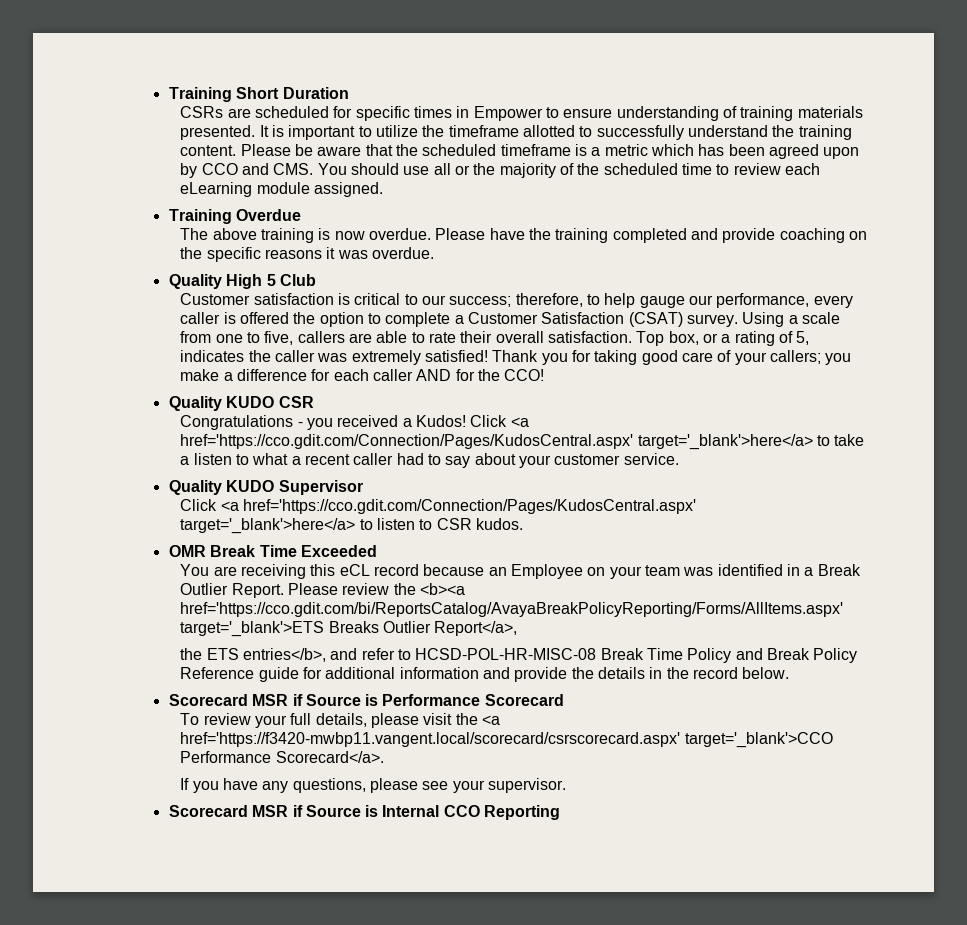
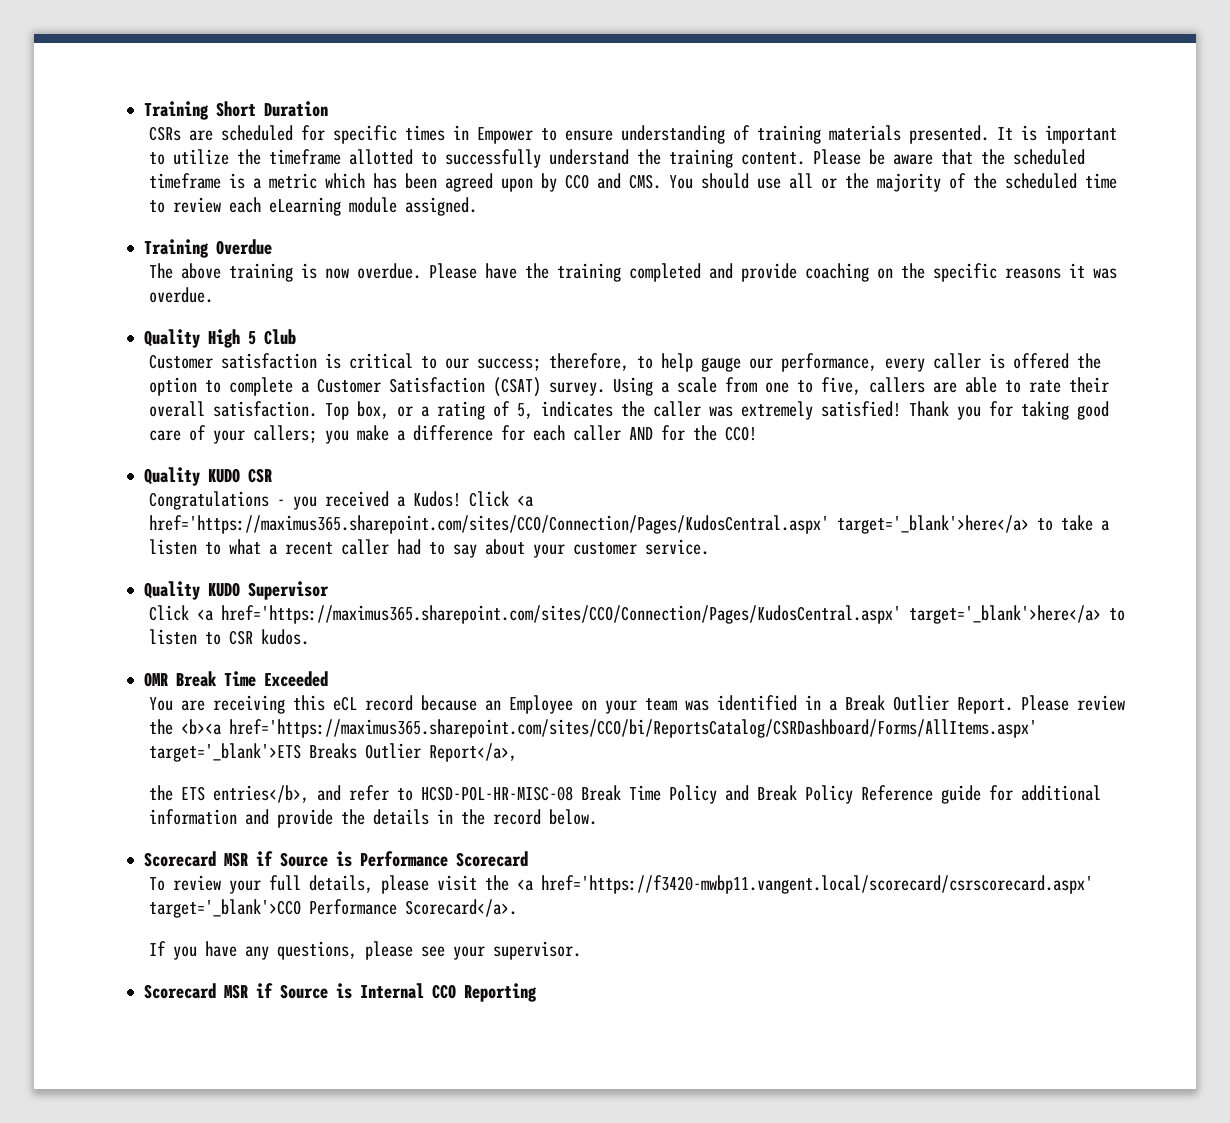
[180,434,634,449] href='https://cco.gdit.com/Connection/Pages/KudosCentral.aspx' -> [149,515,830,534] href='https://maximus365.sharepoint.com/sites/CCO/Connection/Pages/KudosCentral.aspx'
[243,499,697,514] href='https://cco.gdit.com/Connection/Pages/KudosCentral.aspx' -> [221,605,902,624] href='https://maximus365.sharepoint.com/sites/CCO/Connection/Pages/KudosCentral.aspx'
[180,602,844,617] href='https://cco.gdit.com/bi/ReportsCatalog/AvayaBreakPolicyReporting/Forms/AllItems.aspx' -> [229,719,1038,738] href='https://maximus365.sharepoint.com/sites/CCO/bi/ReportsCatalog/CSRDashboard/Forms/AllItems.aspx'

